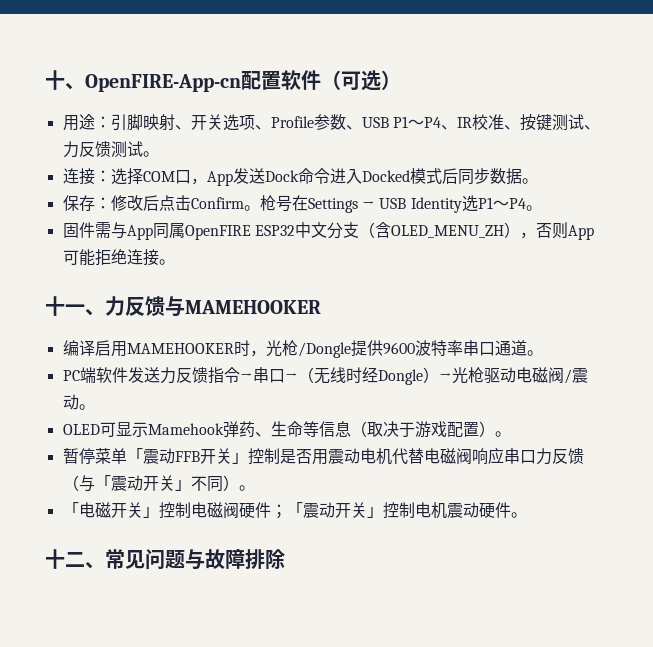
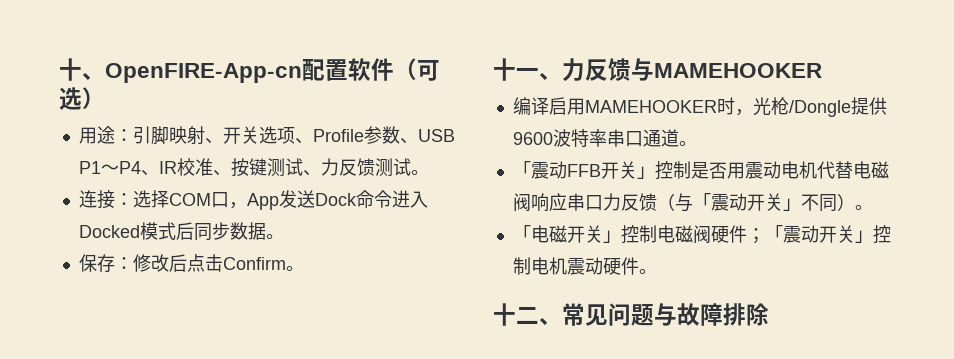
[259,195,542,213] [62,222,594,240] [62,249,175,266] 枪号在Settings → USB Identity选P1～P4。 // 固件需与App同属OpenFIRE ESP32中文分支（含OLED_MENU_ZH），否则App可能拒绝连接。 -> (304, 268) none
[62,367,588,385] [62,394,95,410] [62,421,511,438] [62,448,127,464] PC端软件发送力反馈指令→串口→（无线时经Dongle）→光枪驱动电磁阀/震动。 // OLED可显示Mamehook弹药、生命等信息（取决于游戏配置）。 // 暂停菜单 -> (697, 143) none

